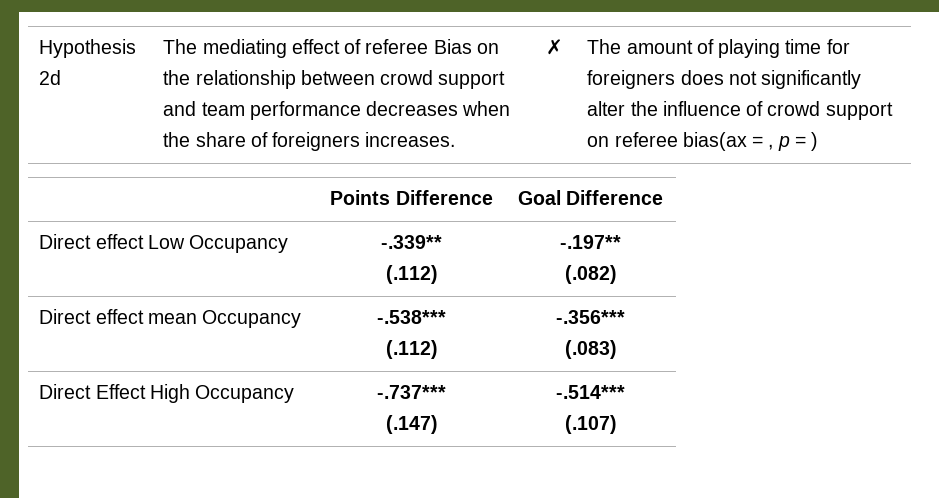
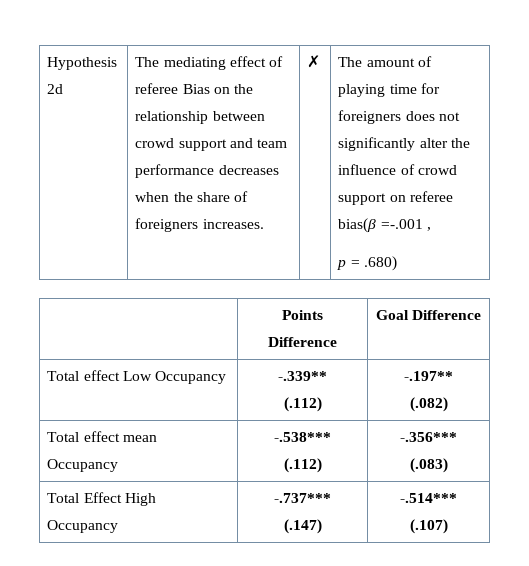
[682,132,764,151] bias(ax = -> [338,218,423,233] bias(β =-.001
(774, 147) none -> (431, 229) //
[811,132,819,151] ) -> [363,256,397,271] .680)
[39,234,92,249] Direct -> [47,371,80,381] Total
[39,309,92,324] Direct -> [47,432,80,442] Total
[39,384,92,399] Direct -> [47,493,80,503] Total

